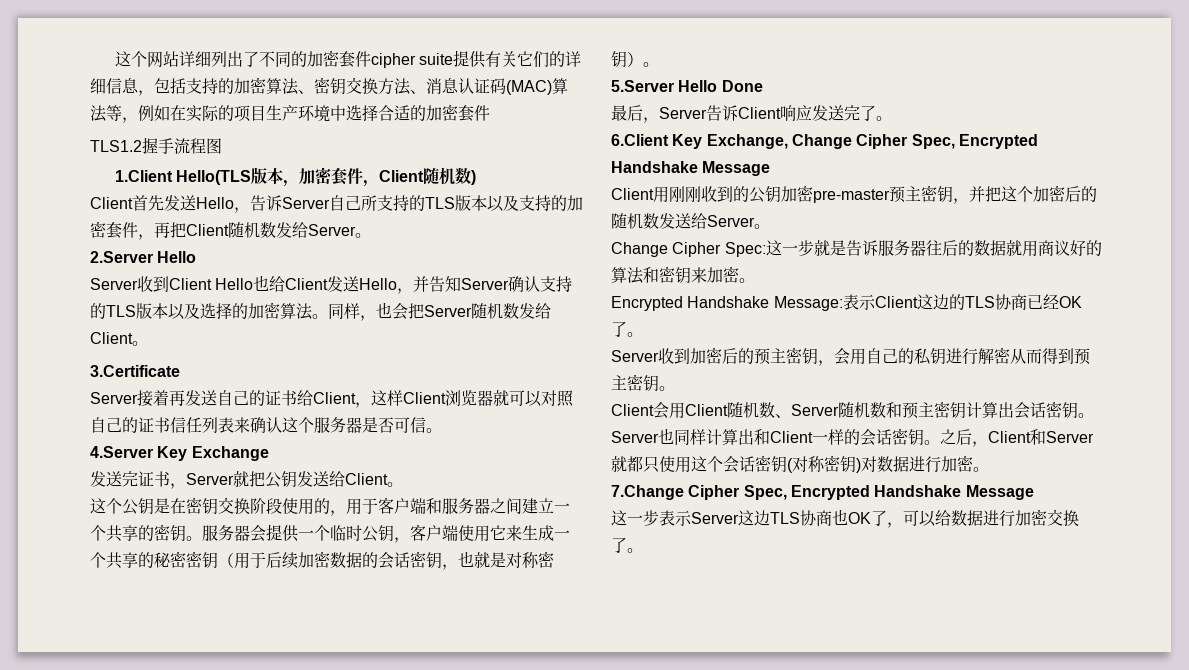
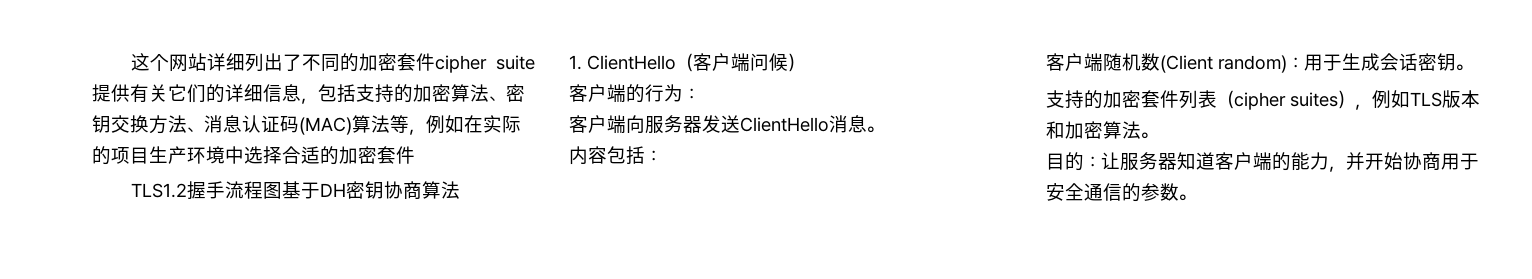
[114,167,477,187] [90,195,583,213] [90,221,371,240] [90,251,197,263] [90,275,573,294] [90,302,551,321] [90,332,148,346] [90,365,180,377] [90,390,574,408] [90,417,442,433] [90,446,269,461] [90,471,403,489] [90,497,570,516] [90,524,570,543] [90,551,554,570] [611,51,659,68] [611,80,763,92] [611,105,892,123] [611,134,1038,149] [611,161,771,176] [611,185,1097,204] [611,213,770,229] [611,240,1102,257] [611,266,755,284] [611,294,1082,311] [611,321,643,337] [611,347,1090,366] [611,374,675,392] [611,401,1094,419] [611,428,1094,447] [611,455,989,473] [611,485,1034,500] [611,509,1079,528] [611,537,627,553] // 1.Client Hello(TLS版本，加密套件，Client随机数) // Client首先发送Hello，告诉Server自己所支持的TLS版本以及支持的加密套件，再把Client随机数发给Server。 // 2.Server Hello // Server收到Client Hello也给Client发送Hello，并告知Server确认支持的TLS版本以及选择的加密算法。同样，也会把Server随机数发给Client。 // 3.Certificate // Server接着再发送自己的证书给Client，这样Client浏览器就可以对照自己的证书信任列表来确认这个服务器是否可信。 // 4.Server Key Exchange // 发送完证书，Server就把公钥发送给Client。 // 这个公钥是在密钥交换阶段使用的，用于客户端和服务器之间建立一个共享的密钥。服务器会提供一个临时公钥，客户端使用它来生成一个共享的秘密密钥（用于后续加密数据的会话密钥，也就是对称密钥）。 // 5.Server Hello Done // 最后，Server告诉Client响应发送完了。 // 6.Client Key Exchange, Change Cipher Spec, Encrypted Handshake Message // Client用刚刚收到的公钥加密pre-master预主密钥，并把这个加密后的随机数发送给Server。 // Change Cipher Spec:这一步就是告诉服务器往后的数据就用商议好的算法和密钥来加密。 // Encrypted Handshake Message:表示Client这边的TLS协商已经OK了。 // Server收到加密后的预主密钥，会用自己的私钥进行解密从而得到预主密钥。 // Client会用Client随机数、Server随机数和预主密钥计算出会话密钥。Server也同样计算出和Client一样的会话密钥。之后，Client和Server就都只使用这个会话密钥(对称密钥)对数据进行加密。 // 7.Change Cipher Spec, Encrypted Handshake Message // 这一步表示Server这边TLS协商也OK了，可以给数据进行加密交换了 -> [281,181,460,199] [569,53,805,72] [569,84,700,103] [569,115,884,134] [569,146,662,165] [1046,53,1473,73] [1046,90,1480,110] [1046,121,1158,139] [1046,152,1479,172] [1046,183,1179,202] 基于DH密钥协商算法 // 1. ClientHello（客户端问候） // 客户端的行为： // 客户端向服务器发送ClientHello消息。 // 内容包括： // 客户端随机数(Client random)：用于生成会话密钥。 // 支持的加密套件列表（cipher suites），例如TLS版本和加密算法。 // 目的：让服务器知道客户端的能力，并开始协商用于安全通信的参数

